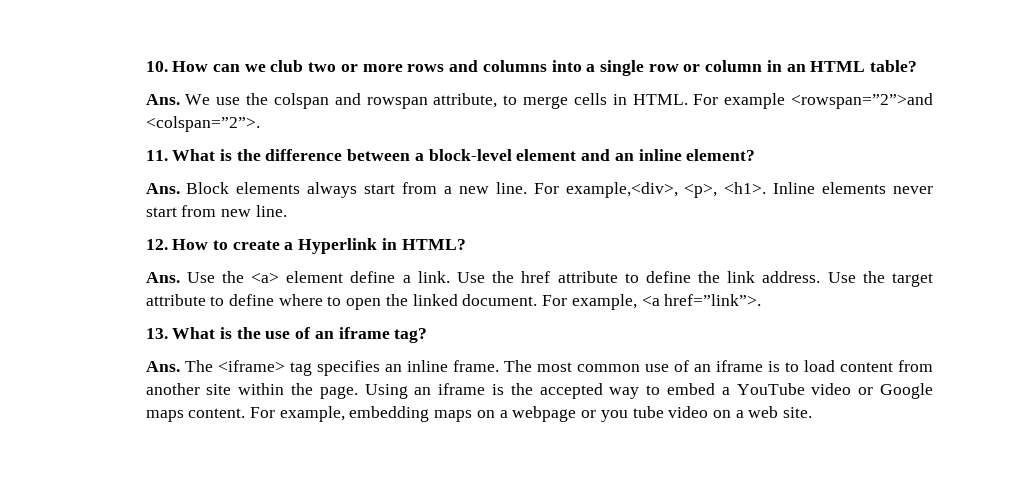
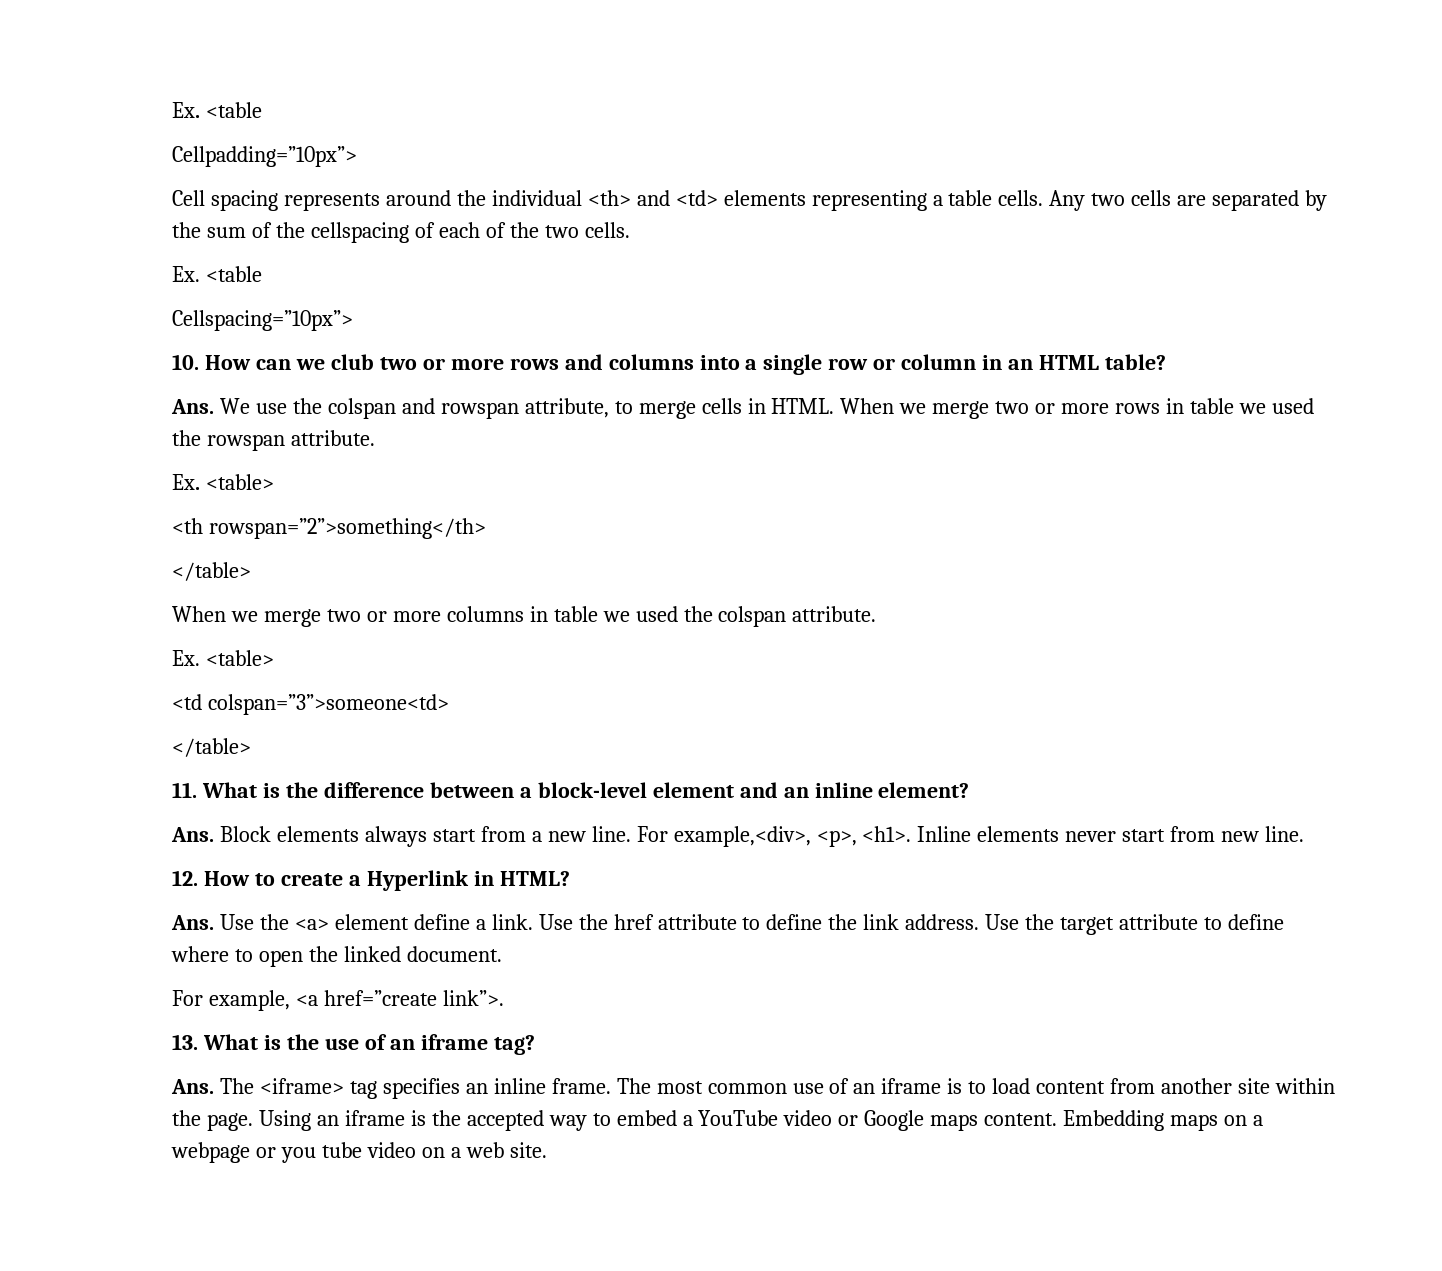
(145, 66) none -> [172,102,263,118] [172,146,358,167] [172,190,1328,211] [172,222,630,243] [172,266,263,282] [172,310,354,331] Ex. <table // Cellpadding=”10px”> // Cell spacing represents around the individual <th> and <td> elements representing a table cells. Any two cells are separated by the sum of the cellspacing of each of the two cells. // Ex. <table // Cellspacing=”10px”> //
[693,93,934,109] [145,116,260,132] For example <rowspan=”2”>and <colspan=”2”>. -> [840,398,1314,419] [172,430,376,451] [172,474,275,490] [172,518,487,539] [172,562,252,581] [172,606,877,627] [172,650,275,666] [172,694,450,715] [172,738,252,757] When we merge two or more rows in table we used the rowspan attribute. // Ex. <table> // <th rowspan=”2”>something</th> // </table> // When we merge two or more columns in table we used the colspan attribute. // Ex. <table> // <td colspan=”3”>someone<td> // </table>
(538, 300) none -> (502, 954) //
[664,294,762,306] href=”link”>. -> [324,990,504,1006] href=”create link”>.
[249,406,430,422] For example, embedding -> [1063,1110,1165,1131] Embedding

